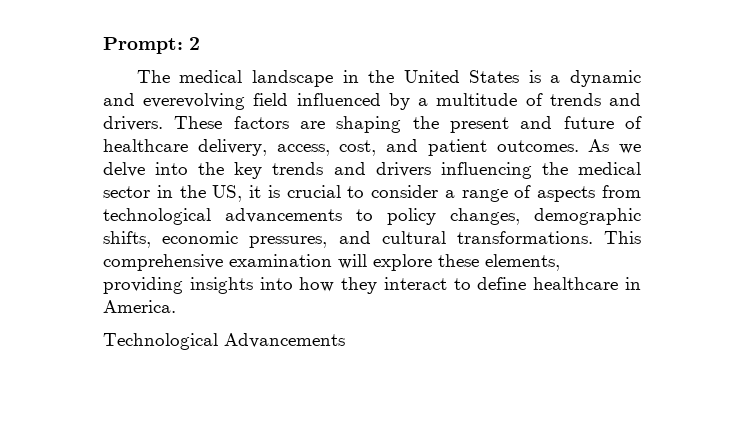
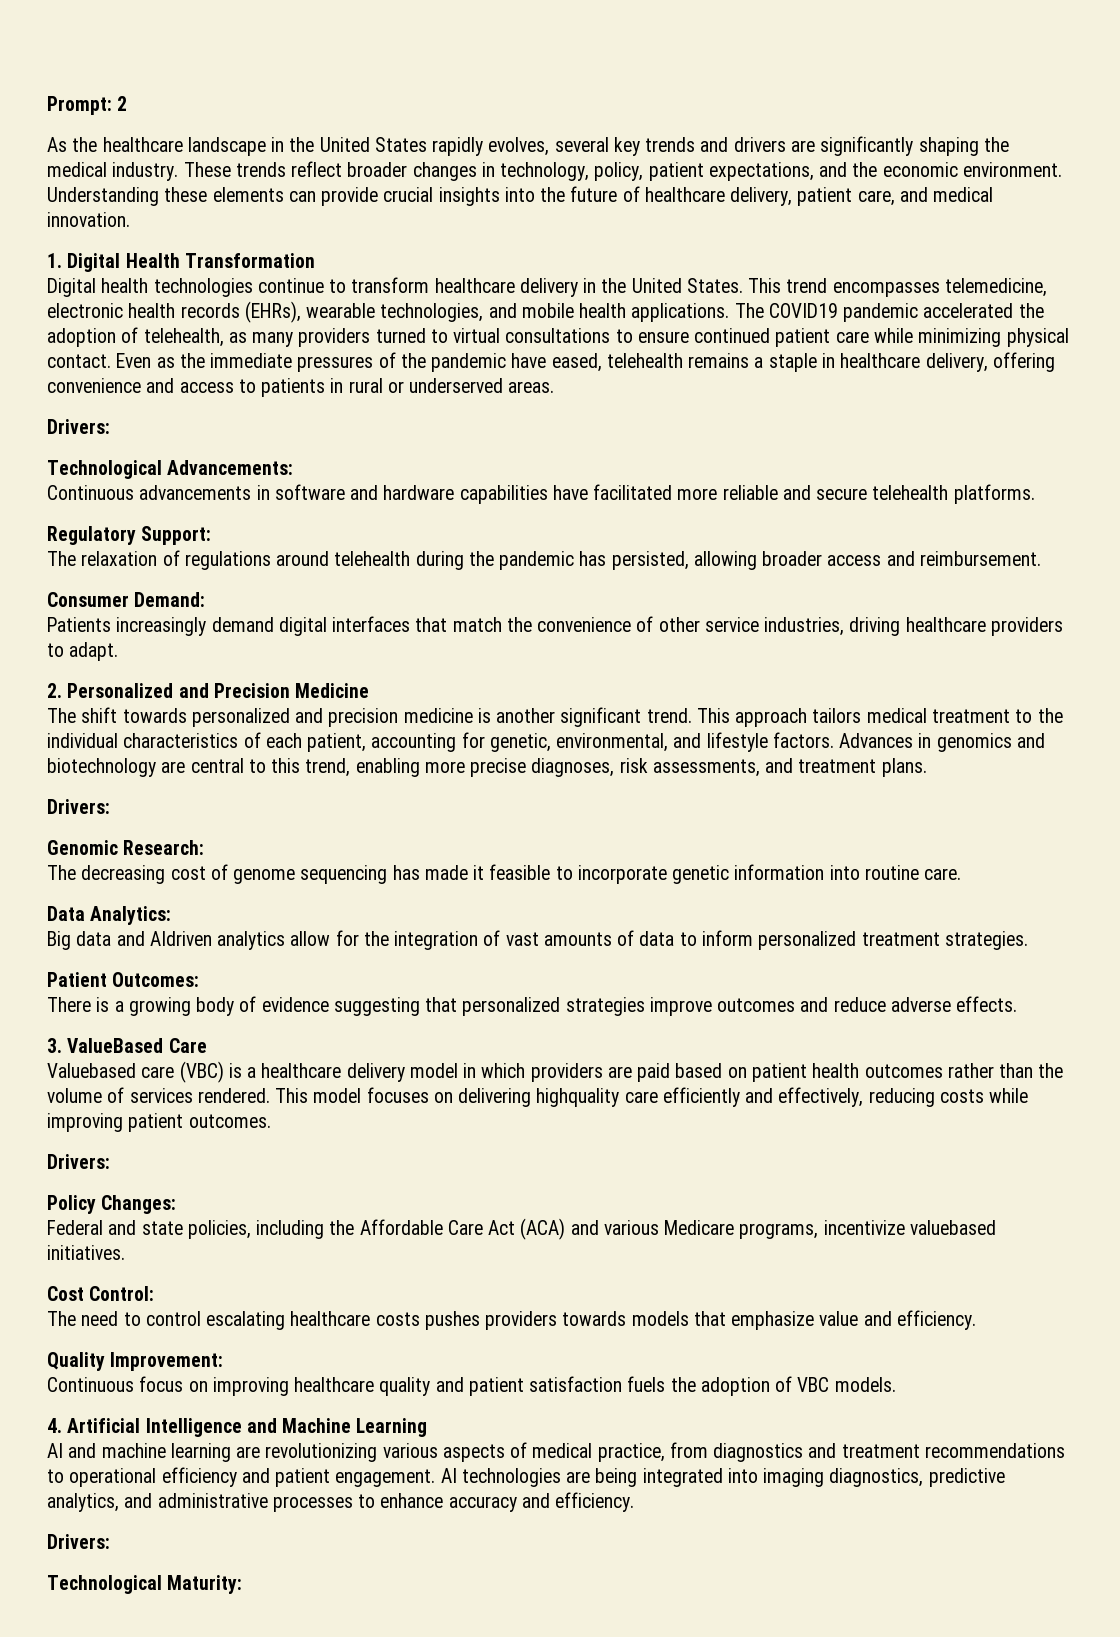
[136,70,243,83] The medical -> [47,137,183,152] As the healthcare
[528,70,641,87] [103,93,641,110] [103,116,642,133] [103,139,641,156] [103,162,641,179] [103,185,641,202] [103,208,641,225] [103,231,641,248] [103,254,560,271] [103,277,641,294] [103,300,176,313] [103,333,345,350] is a dynamic and everevolving field influenced by a multitude of trends and drivers. These factors are shaping the present and future of healthcare delivery, access, cost, and patient outcomes. As we delve into the key trends and drivers influencing the medical sector in the US, it is crucial to consider a range of aspects from technological advancements to policy changes, demographic shifts, economic pressures, and cultural transformations. This comprehensive examination will explore these elements, providing insights into how they interact to define healthcare in America. // Technological Advancements -> [432,136,1009,156] [47,161,1062,181] [47,186,994,206] [47,212,130,227] [47,253,315,272] [47,277,1047,297] [47,301,1044,323] [47,327,1069,347] [47,352,1055,372] [47,378,555,397] [47,419,110,434] [47,460,294,479] [47,484,1035,504] [47,526,212,545] [47,550,1041,570] [47,592,206,607] [47,616,1063,636] [47,642,119,661] [47,683,370,698] [47,707,1063,727] [47,732,1045,752] [47,758,927,777] [47,799,110,814] [47,840,205,855] [47,864,962,884] [47,906,172,925] [47,930,1028,950] [47,972,200,987] [47,996,1018,1016] [47,1038,207,1053] [47,1061,1064,1083] [47,1087,1029,1107] [47,1113,271,1132] [47,1154,110,1169] [47,1195,177,1214] [47,1218,996,1240] [47,1245,125,1260] [47,1286,155,1301] [47,1310,976,1330] [47,1352,224,1371] [47,1376,896,1396] [47,1418,428,1437] [47,1442,1065,1462] [47,1467,1005,1487] [47,1492,635,1512] [47,1534,110,1549] [47,1575,243,1594] rapidly evolves, several key trends and drivers are significantly shaping the medical industry. These trends reflect broader changes in technology, policy, patient expectations, and the economic environment. Understanding these elements can provide crucial insights into the future of healthcare delivery, patient care, and medical innovation. // 1. Digital Health Transformation // Digital health technologies continue to transform healthcare delivery in the United States. This trend encompasses telemedicine, electronic health records (EHRs), wearable technologies, and mobile health applications. The COVID19 pandemic accelerated the adoption of telehealth, as many providers turned to virtual consultations to ensure continued patient care while minimizing physical contact. Even as the immediate pressures of the pandemic have eased, telehealth remains a staple in healthcare delivery, offering convenience and access to patients in rural or underserved areas. // Drivers: // Technological Advancements: // Continuous advancements in software and hardware capabilities have facilitated more reliable and secure telehealth platforms. // Regulatory Support: // The relaxation of regulations around telehealth during the pandemic has persisted, allowing broader access and reimbursement. // Consumer Demand: // Patients increasingly demand digital interfaces that match the convenience of other service industries, driving healthcare providers to adapt. // 2. Personalized and Precision Medicine // The shift towards personalized and precision medicine is another significant trend. This approach tailors medical treatment to the individual characteristics of each patient, accounting for genetic, environmental, and lifestyle factors. Advances in genomics and biotechnology are central to this trend, enabling more precise diagnoses, risk assessments, and treatment plans. // Drivers: // Genomic Research: // The decreasing cost of genome sequencing has made it feasible to incorporate genetic information into routine care. // Data Analytics: // Big data and AIdriven analytics allow for the integration of vast amounts of data to inform personalized treatment strategies. // Patient Outcomes: // There is a growing body of evidence suggesting that personalized strategies improve outcomes and reduce adverse effects. // 3. ValueBased Care // Valuebased care (VBC) is a healthcare delivery model in which providers are paid based on patient health outcomes rather than the volume of services rendered. This model focuses on delivering highquality care efficiently and effectively, reducing costs while improving patient outcomes. // Drivers: // Policy Changes: // Federal and state policies, including the Affordable Care Act (ACA) and various Medicare programs, incentivize valuebased initiatives. // Cost Control: // The need to control escalating healthcare costs pushes providers towards models that emphasize value and efficiency. // Quality Improvement: // Continuous focus on improving healthcare quality and patient satisfaction fuels the adoption of VBC models. // 4. Artificial Intelligence and Machine Learning // AI and machine learning are revolutionizing various aspects of medical practice, from diagnostics and treatment recommendations to operational efficiency and patient engagement. AI technologies are being integrated into imaging diagnostics, predictive analytics, and administrative processes to enhance accuracy and efficiency. // Drivers: // Technological Maturity:

